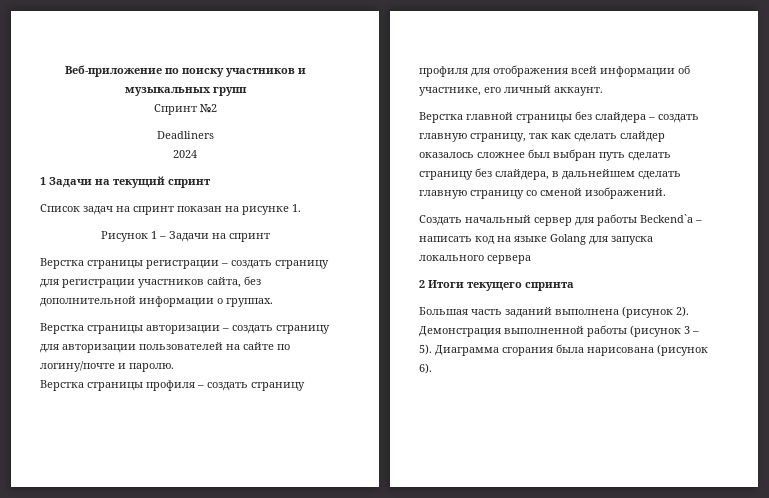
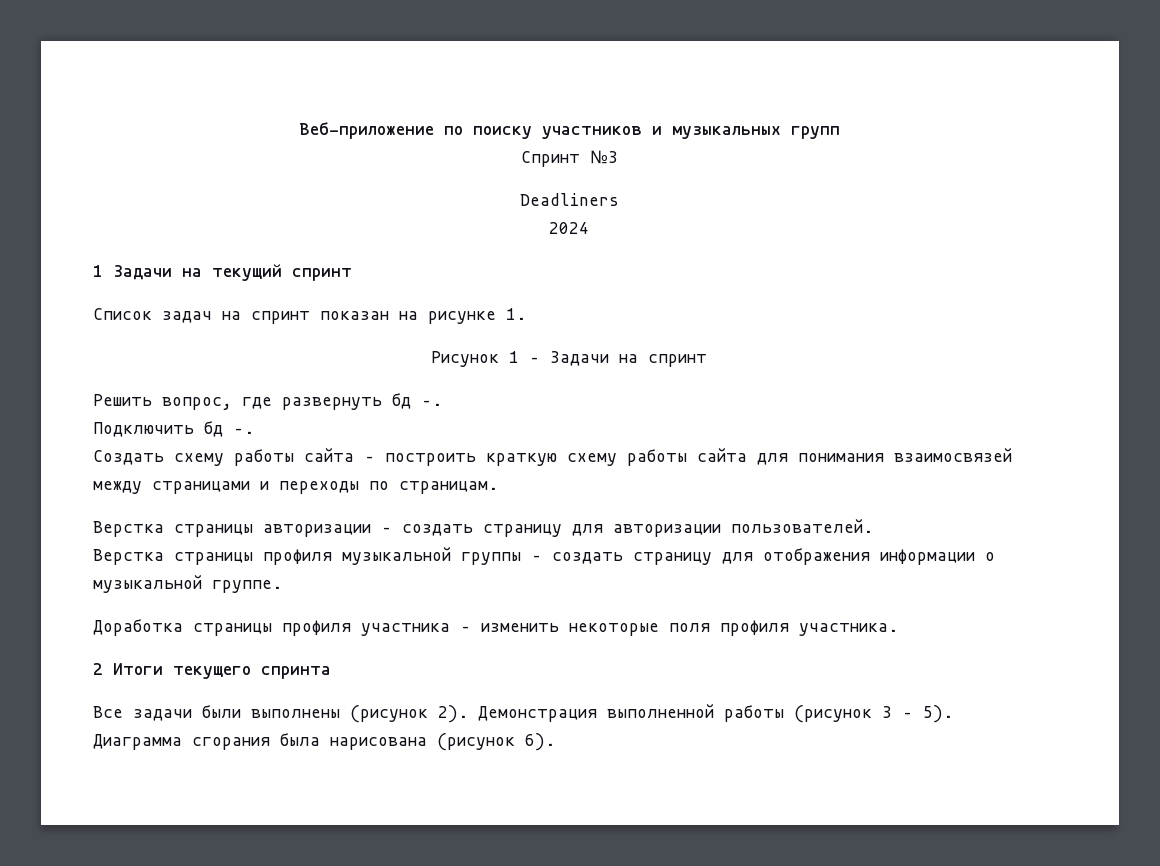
[199,104,217,113] №2 -> [589,150,618,164] №3
[40,258,329,269] [40,276,261,288] [40,296,273,307] Верстка страницы регистрации – создать страницу для регистрации участников сайта, без дополнительной информации о группах. -> [93,393,442,410] [93,421,254,437] [93,448,1012,466] [93,481,498,494] Решить вопрос, где развернуть бд –. // Подключить бд –. // Создать схему работы сайта – построить краткую схему работы сайта для понимания взаимосвязей между страницами и переходы по страницам.
[139,342,290,350] [40,361,174,372] пользователей на сайте по логину/почте и паролю. -> [731,519,873,534] пользователей.
[197,382,305,391] [419,66,468,77] – создать страницу профиля -> [342,547,712,565] музыкальной группы – создать страницу
[571,65,690,77] [419,85,603,96] [419,111,699,123] [419,131,665,142] [419,149,671,161] [419,168,681,180] [419,187,666,199] [419,214,702,226] [419,234,653,245] [419,255,531,264] всей информации об участнике, его личный аккаунт. // Верстка главной страницы без слайдера – создать главную страницу, так как сделать слайдер оказалось сложнее был выбран путь сделать страницу без слайдера, в дальнейшем сделать главную страницу со сменой изображений. // Создать начальный сервер для работы Beckend`а – написать код на языке Golang для запуска локального сервера -> [880,549,995,565] [93,575,282,593] [93,619,898,636] информации о музыкальной группе. // Доработка страницы профиля участника – изменить некоторые поля профиля участника.
[419,307,619,318] Большая часть заданий выполнена -> [93,705,340,721] Все задачи были выполнены

